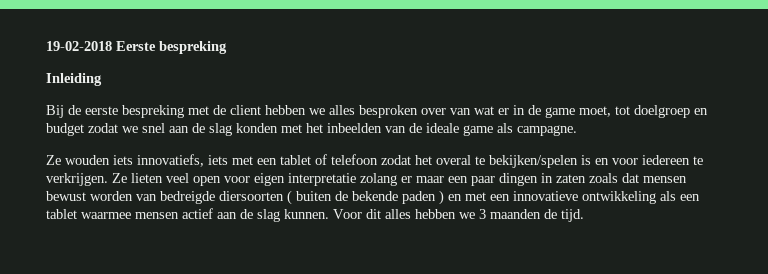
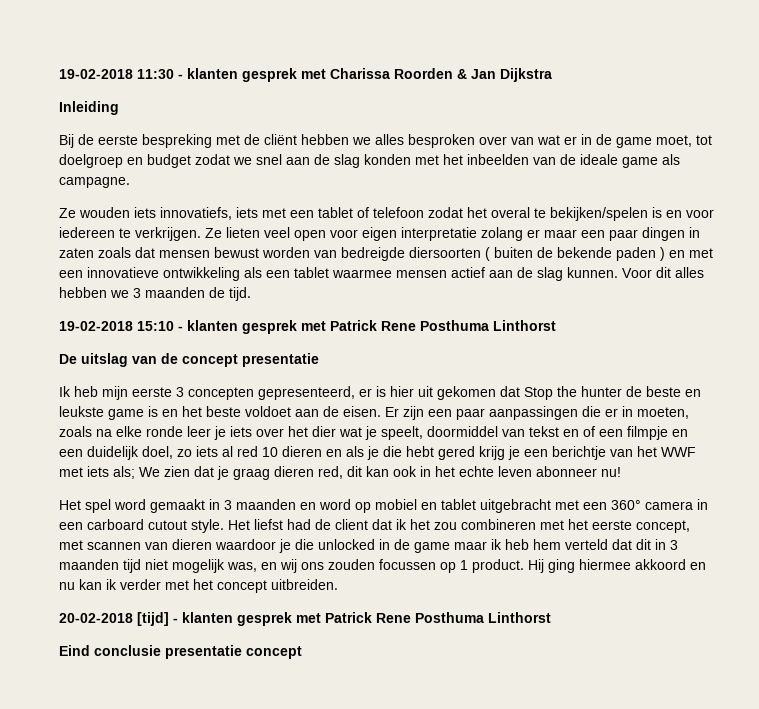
[46,41,227,54] 19-02-2018 Eerste bespreking -> [59,68,552,82] 19-02-2018 11:30 - klanten gesprek met Charissa Roorden & Jan Dijkstra
[230,105,261,115] client -> [264,134,297,145] cliënt
(584, 215) none -> [59,320,556,334] [59,353,319,367] [59,386,701,400] [59,406,689,420] [59,426,688,440] [59,446,696,460] [59,466,621,480] [59,499,708,513] [59,519,690,533] [59,539,678,553] [59,559,706,573] [59,579,338,593] [59,612,551,626] [59,645,302,659] // 19-02-2018 15:10 - klanten gesprek met Patrick Rene Posthuma Linthorst // De uitslag van de concept presentatie // Ik heb mijn eerste 3 concepten gepresenteerd, er is hier uit gekomen dat Stop the hunter de beste en leukste game is en het beste voldoet aan de eisen. Er zijn een paar aanpassingen die er in moeten, zoals na elke ronde leer je iets over het dier wat je speelt, doormiddel van tekst en of een filmpje en een duidelijk doel, zo iets al red 10 dieren en als je die hebt gered krijg je een berichtje van het WWF met iets als; We zien dat je graag dieren red, dit kan ook in het echte leven abonneer nu! // Het spel word gemaakt in 3 maanden en word op mobiel en tablet uitgebracht met een 360° camera in een carboard cutout style. Het liefst had de client dat ik het zou combineren met het eerste concept, met scannen van dieren waardoor je die unlocked in de game maar ik heb hem verteld dat dit in 3 maanden tijd niet mogelijk was, en wij ons zouden focussen op 1 product. Hij ging hiermee akkoord en nu kan ik verder met het concept uitbreiden. // 20-02-2018 [tijd] - klanten gesprek met Patrick Rene Posthuma Linthorst // Eind conclusie presentatie concept

